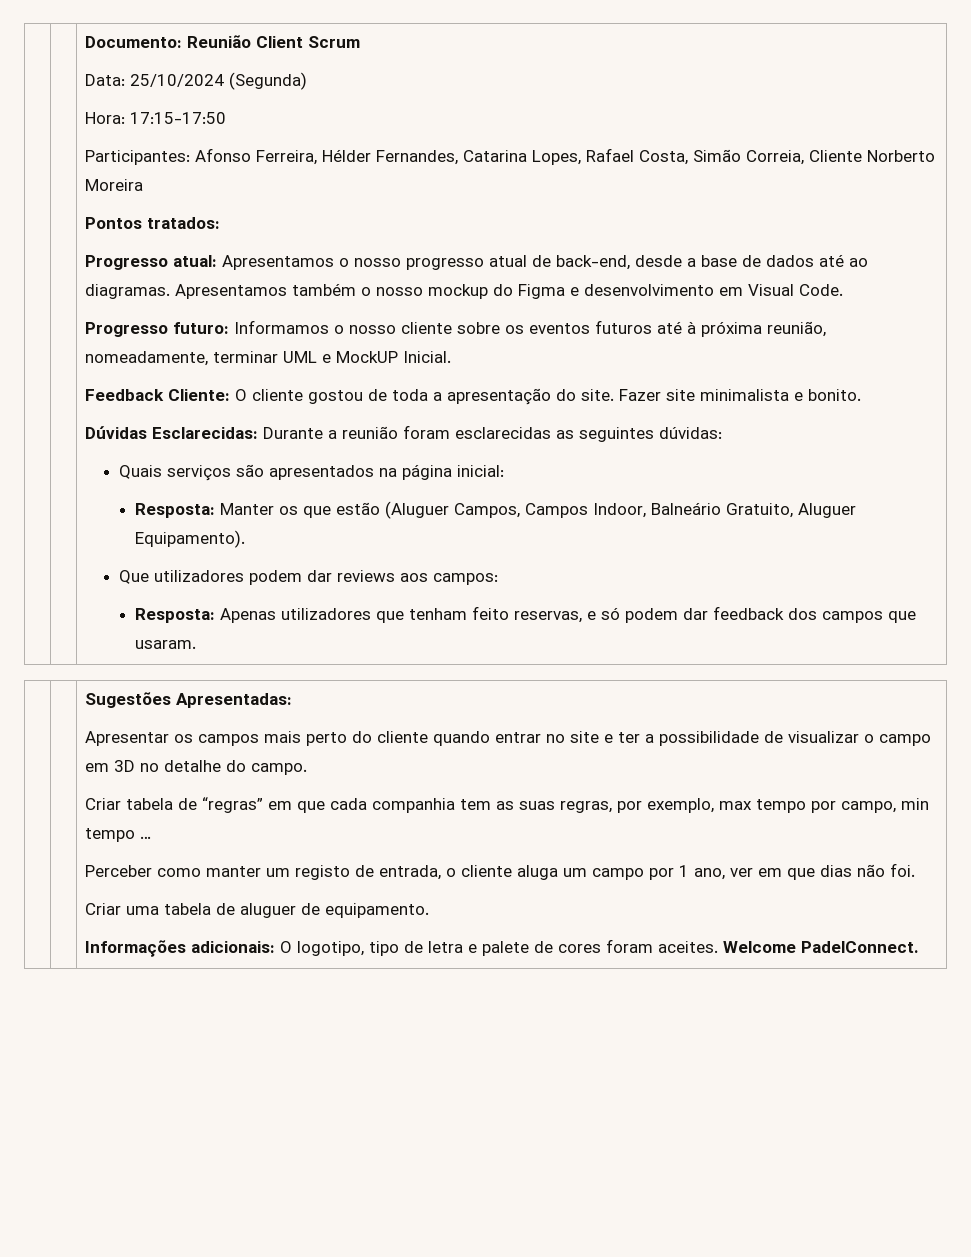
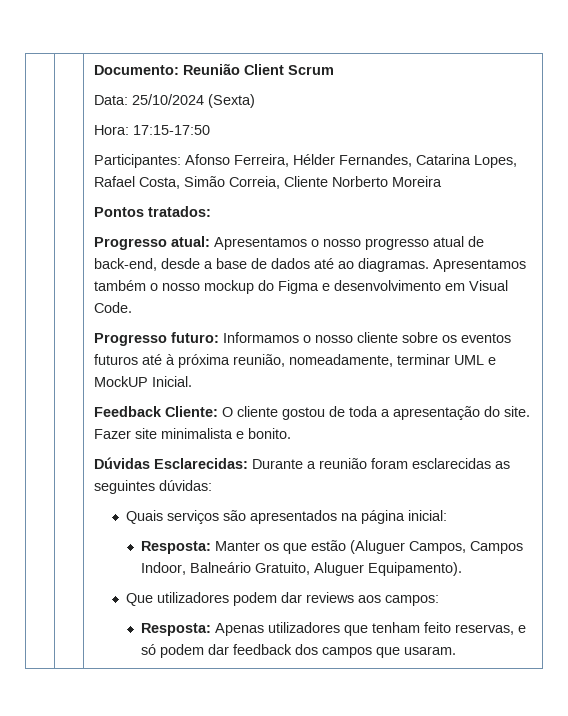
[228,72,307,90] (Segunda) -> [207,94,255,108] (Sexta)
[84,692,292,708] [84,731,931,746] [84,760,307,775] [84,797,929,813] [84,828,151,842] [84,863,915,880] [84,903,429,918] [84,939,919,957] // | | Sugestões Apresentadas: // Apresentar os campos mais perto do cliente quando entrar no site e ter a possibilidade de visualizar o campo em 3D no detalhe do campo. // Criar tabela de “regras” em que cada companhia tem as suas regras, por exemplo, max tempo por campo, min tempo … // Perceber como manter um registo de entrada, o cliente aluga um campo por 1 ano, ver em que dias não foi. // Criar uma tabela de aluguer de equipamento. // Informações adicionais: O logotipo, tipo de letra e palete de cores foram aceites. Welcome PadelConnect. -> (457, 650) none

